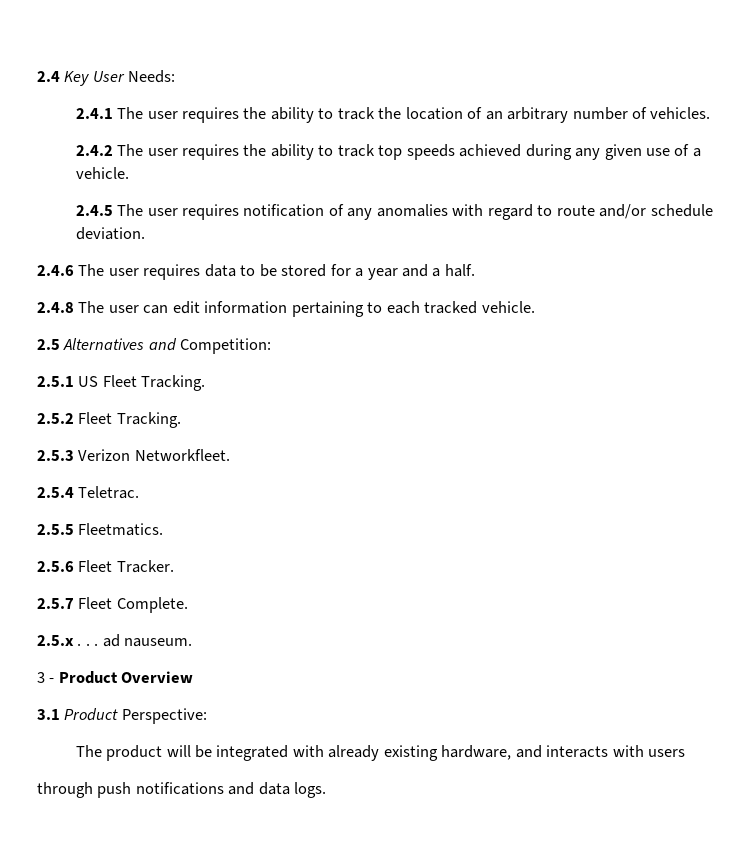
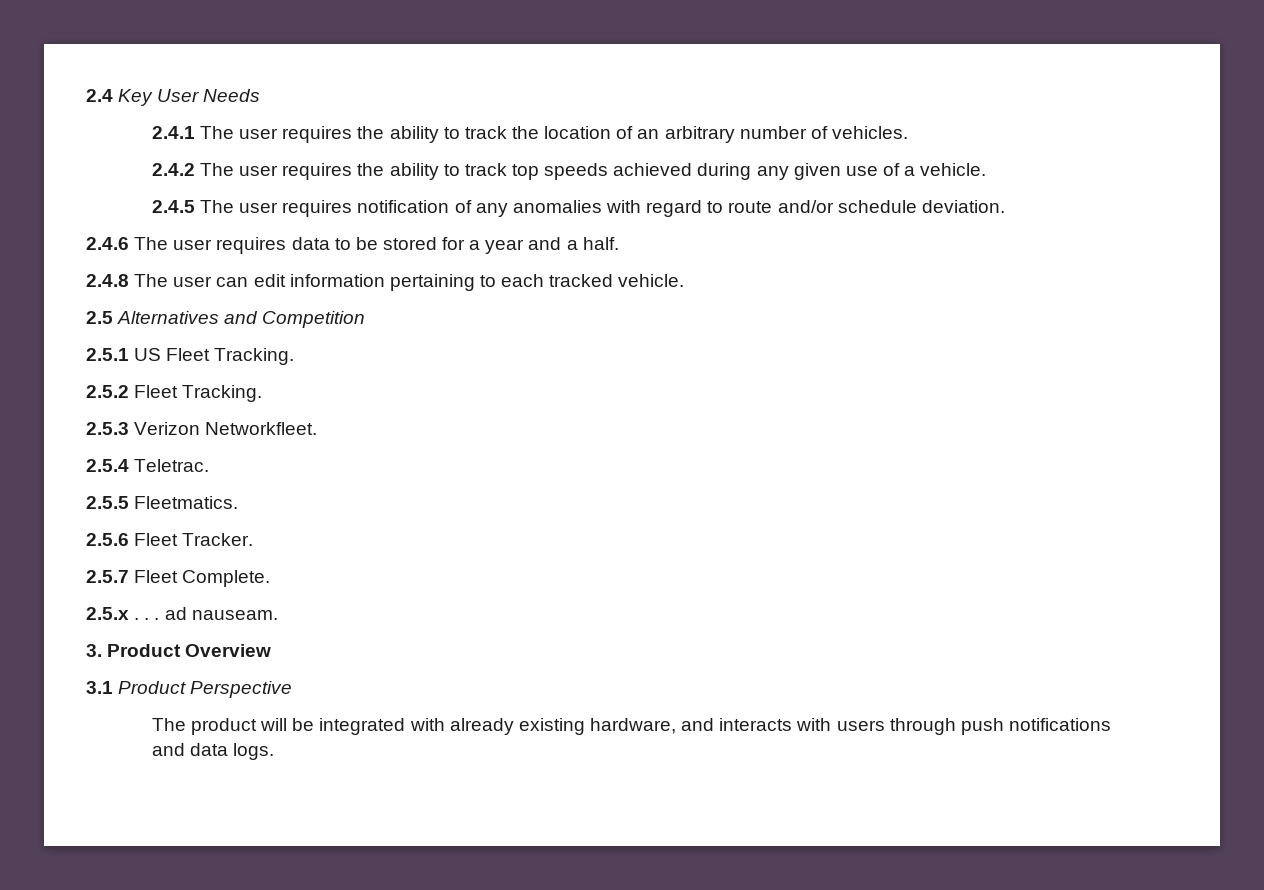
[128,70,176,83] Needs: -> [203,89,261,102] Needs
[180,338,272,354] Competition: -> [262,311,366,328] Competition
[124,638,193,647] [37,672,55,683] nauseum. // 3 - -> [191,610,278,620] [86,644,102,657] nauseam. // 3.
[121,708,207,724] Perspective: -> [190,681,293,698] Perspective
(686, 753) // -> (885, 725) none

